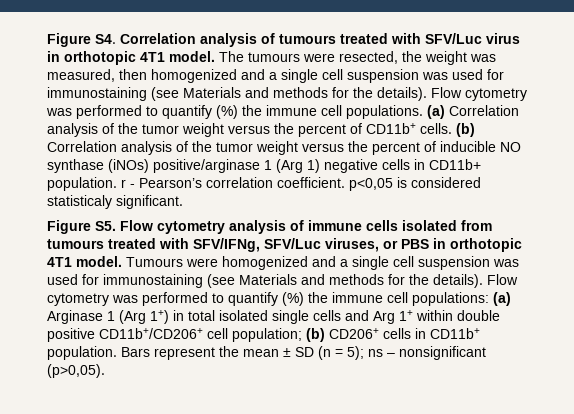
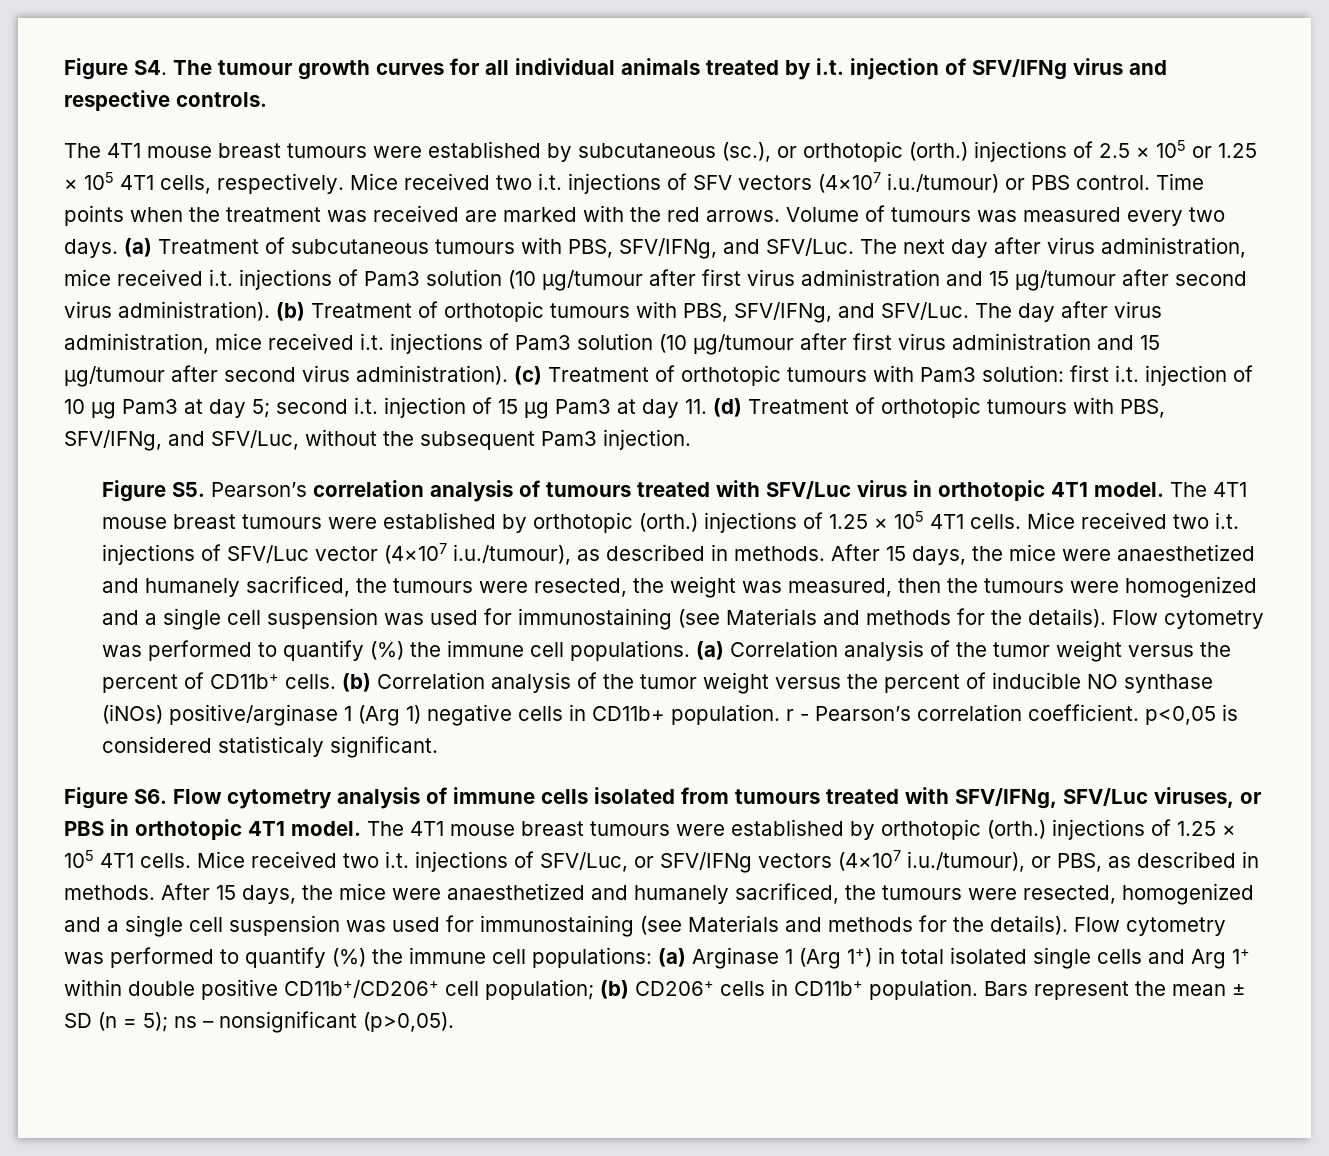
[120,33,196,44] Correlation -> [173,58,1167,80] [64,90,267,111] [64,140,1257,162] [64,172,1204,194] [64,205,1225,226] [64,237,1246,259] [64,269,1247,291] [64,301,1162,323] [64,333,1160,355] [64,365,1253,387] [64,397,1165,419] [64,429,691,451] [102,480,425,502] The tumour growth curves for all individual animals treated by i.t. injection of SFV/IFNg virus and respective controls. // The 4T1 mouse breast tumours were established by subcutaneous (sc.), or orthotopic (orth.) injections of 2.5 × 105 or 1.25 × 105 4T1 cells, respectively. Mice received two i.t. injections of SFV vectors (4×107 i.u./tumour) or PBS control. Time points when the treatment was received are marked with the red arrows. Volume of tumours was measured every two days. (a) Treatment of subcutaneous tumours with PBS, SFV/IFNg, and SFV/Luc. The next day after virus administration, mice received i.t. injections of Pam3 solution (10 µg/tumour after first virus administration and 15 µg/tumour after second virus administration). (b) Treatment of orthotopic tumours with PBS, SFV/IFNg, and SFV/Luc. The day after virus administration, mice received i.t. injections of Pam3 solution (10 µg/tumour after first virus administration and 15 µg/tumour after second virus administration). (c) Treatment of orthotopic tumours with Pam3 solution: first i.t. injection of 10 µg Pam3 at day 5; second i.t. injection of 15 µg Pam3 at day 11. (d) Treatment of orthotopic tumours with PBS, SFV/IFNg, and SFV/Luc, without the subsequent Pam3 injection. // Figure S5. Pearson’s correlation
(244, 56) none -> [1213,482,1248,497] [102,511,1240,533] [102,543,1256,565] [102,576,388,597] 4T1 mouse breast tumours were established by orthotopic (orth.) injections of 1.25 × 105 4T1 cells. Mice received two i.t. injections of SFV/Luc vector (4×107 i.u./tumour), as described in methods. After 15 days, the mice were anaesthetized and humanely sacrificed, the
(147, 74) none -> [947,578,1120,593] the tumours were
[95,221,116,231] S5. -> [134,789,167,804] S6.
[126,257,218,267] Tumours were -> [367,819,1236,840] [64,850,1259,873] [64,883,1116,904] The 4T1 mouse breast tumours were established by orthotopic (orth.) injections of 1.25 × 105 4T1 cells. Mice received two i.t. injections of SFV/Luc, or SFV/IFNg vectors (4×107 i.u./tumour), or PBS, as described in methods. After 15 days, the mice were anaesthetized and humanely sacrificed, the tumours were resected,

